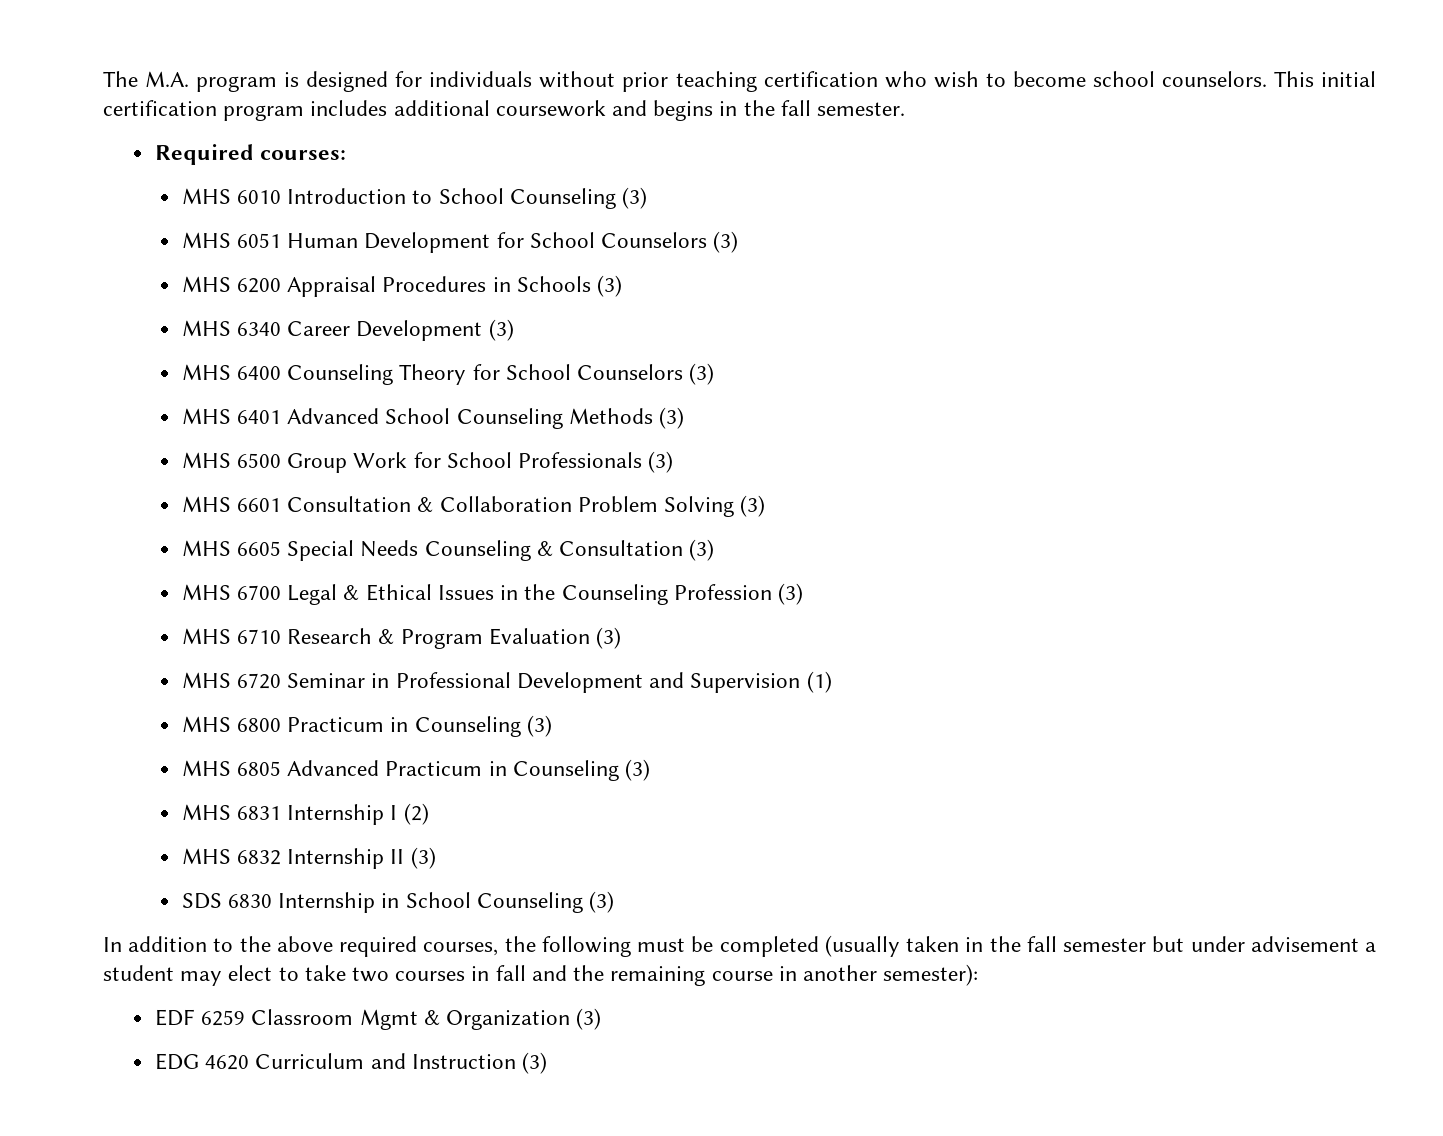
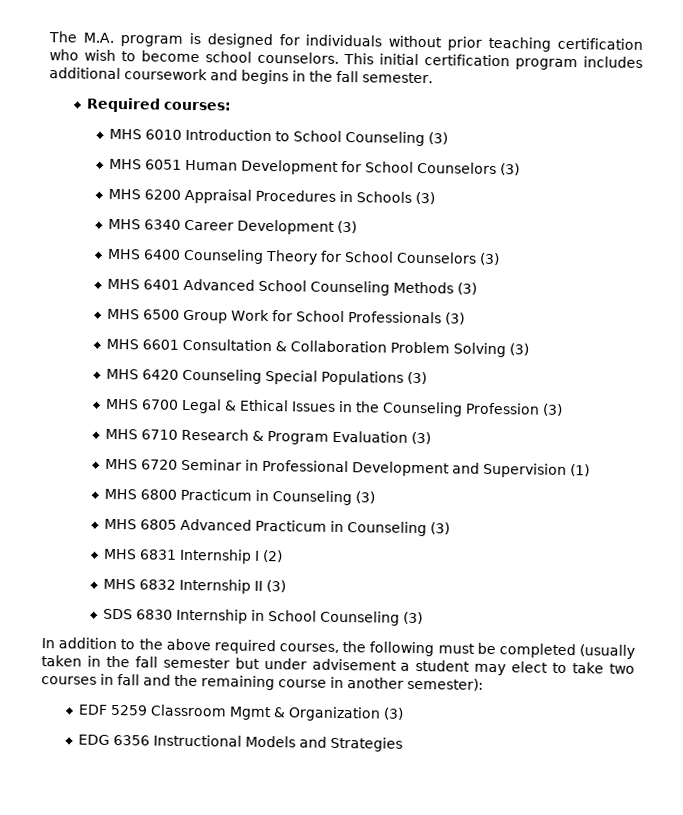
[237,540,684,561] 6605 Special Needs Counseling & Consultation -> [142,368,405,386] 6420 Counseling Special Populations
[201,1010,246,1026] 6259 -> [110,704,149,716] 5259
[205,1052,548,1074] 4620 Curriculum and Instruction (3) -> [113,734,404,752] 6356 Instructional Models and Strategies

